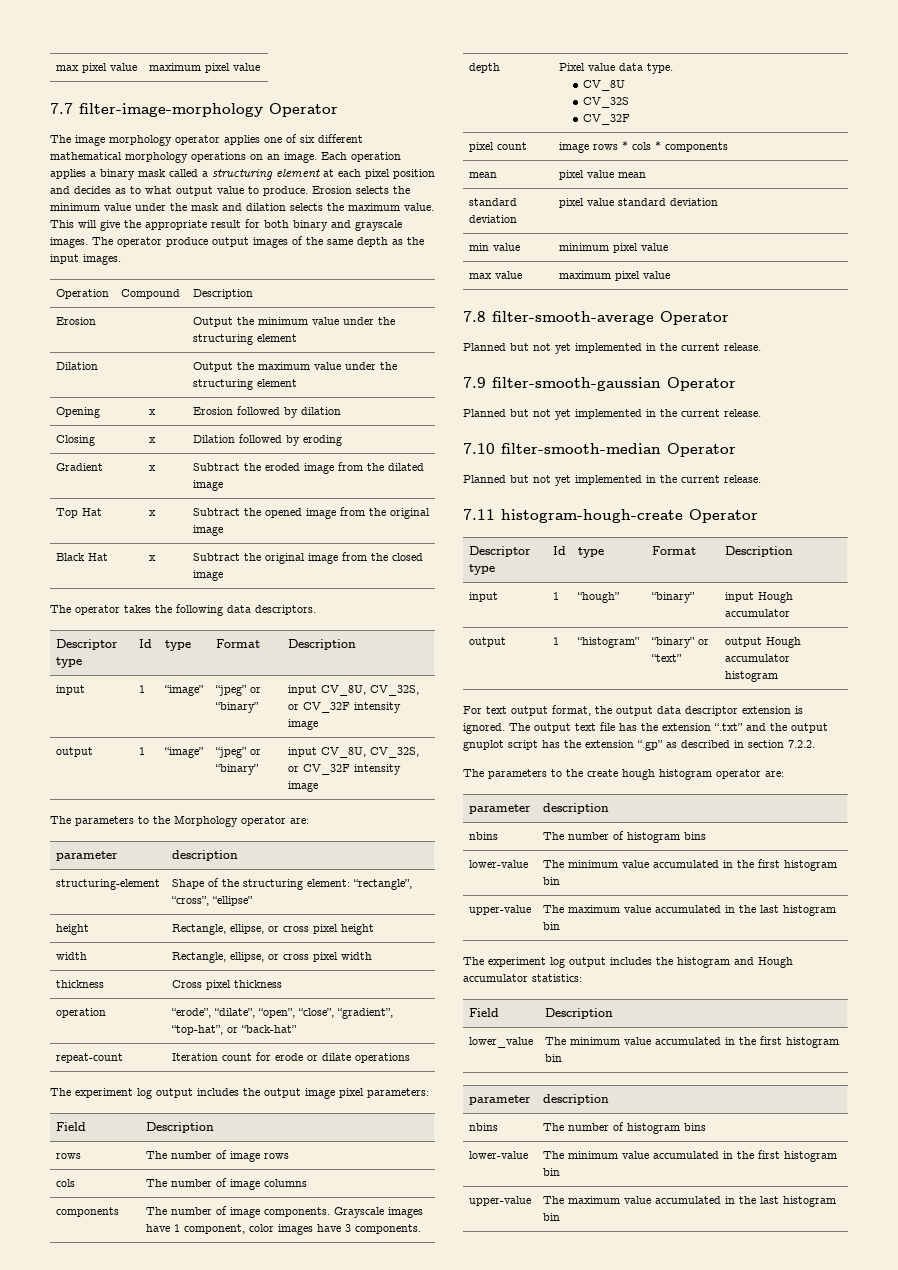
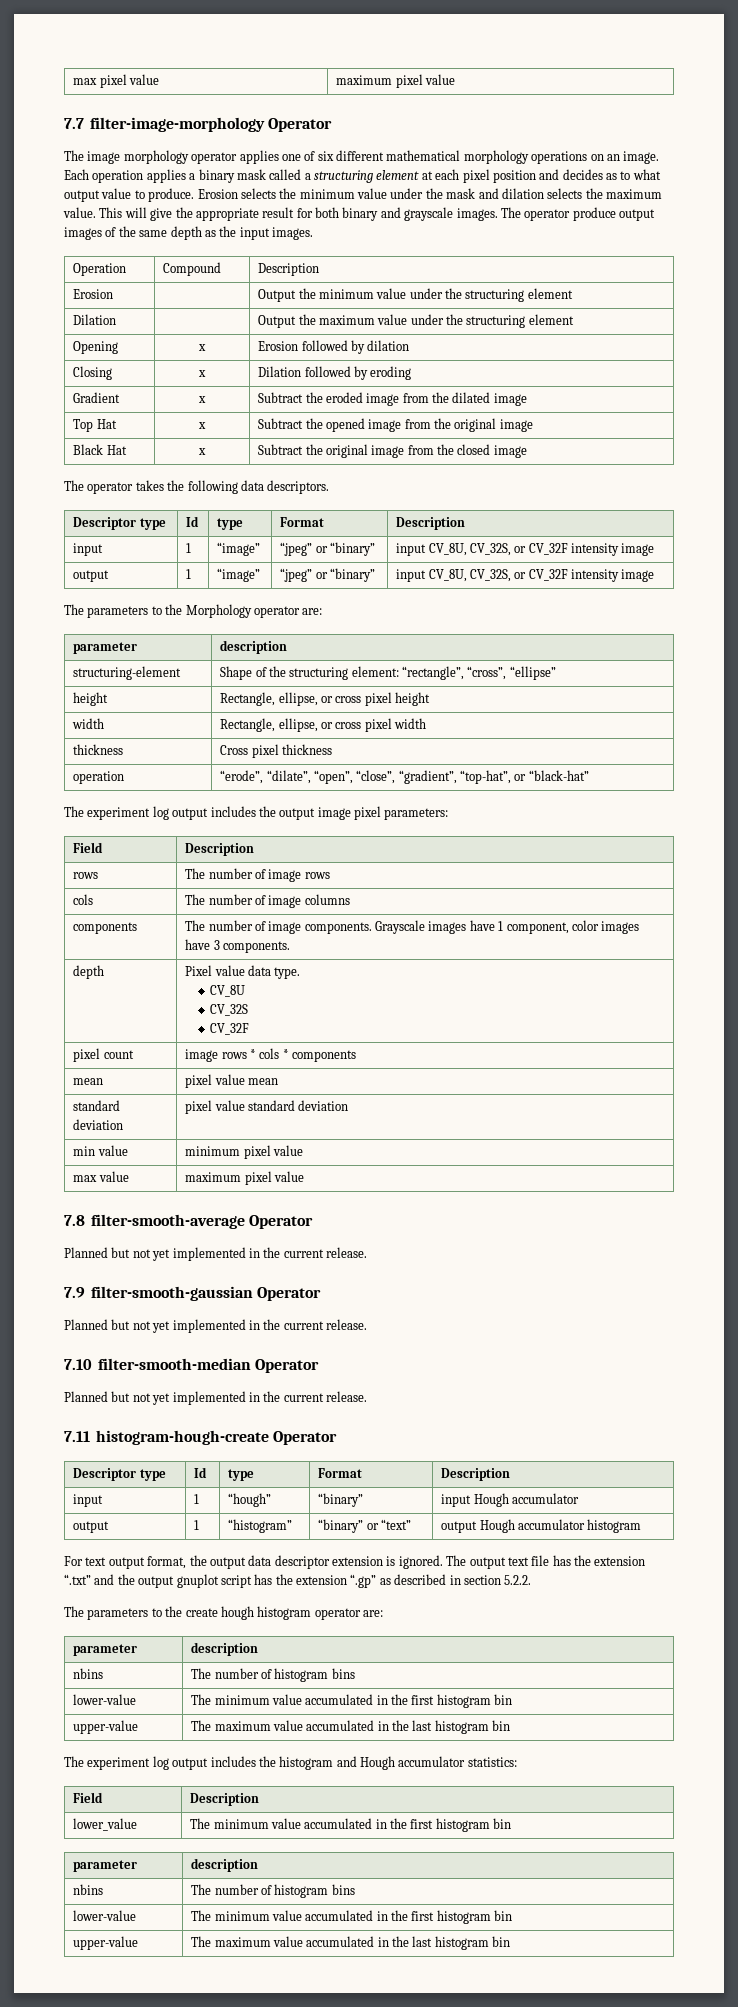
[240,1025,297,1033] [55,1053,123,1063] [171,1052,410,1063] “back-hat” // repeat-count | Iteration count for erode or dilate operations -> [528,770,589,781] “black-hat”
[788,740,815,748] 7.2.2. -> [504,1575,532,1585] 5.2.2.

